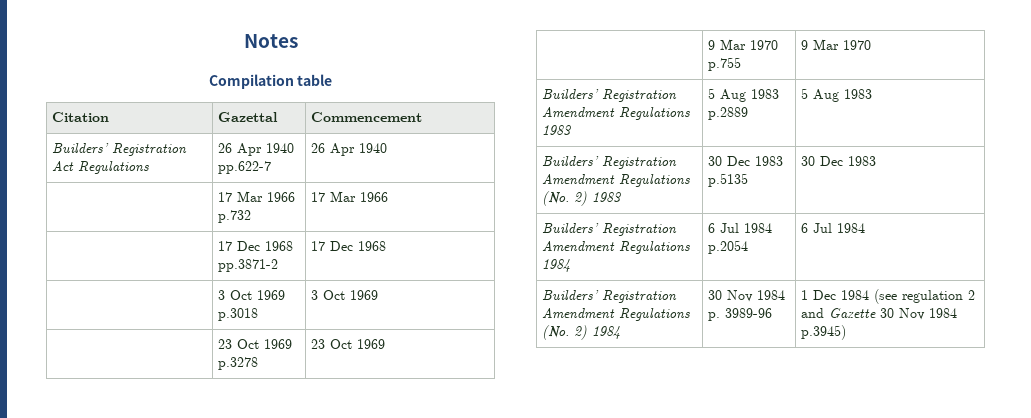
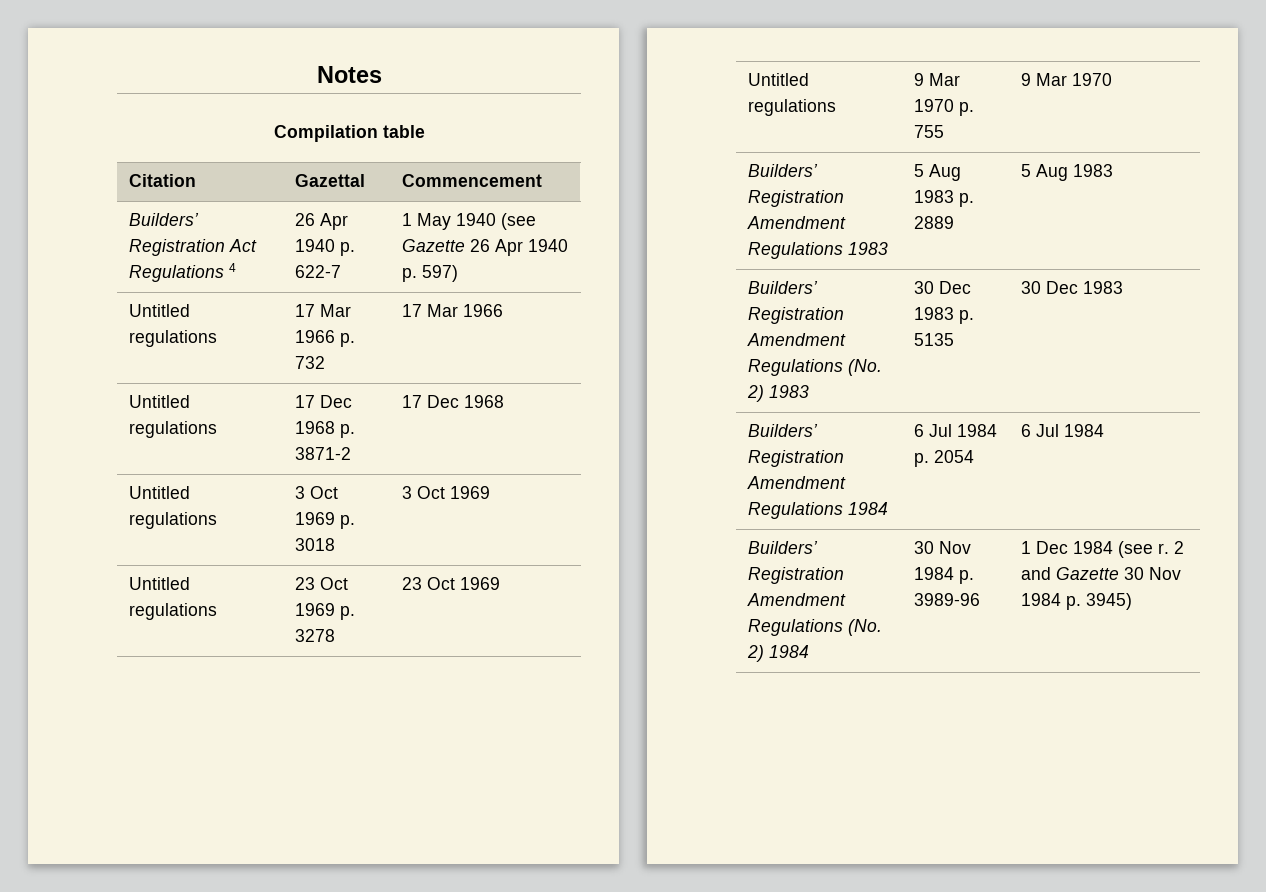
[218,143,295,156] [218,161,272,174] [311,143,388,156] [218,191,296,202] [218,210,252,223] | 26 Apr 1940 pp.622-7 | 26 Apr 1940 // | 17 Mar 1966 p.732 -> [228,263,236,272] [294,213,348,230] [294,239,355,256] [294,265,341,278] [401,213,536,230] [401,239,568,256] [401,265,458,282] [128,304,190,317] [128,330,217,347] [294,304,351,317] [294,330,355,347] [294,356,325,369] 4 | 26 Apr 1940 p. 622-7 | 1 May 1940 (see Gazette 26 Apr 1940 p. 597) // Untitled regulations | 17 Mar 1966 p. 732
[218,241,294,251] [218,259,279,272] | 17 Dec 1968 pp.3871-2 -> [128,395,190,408] [128,421,217,438] [294,395,352,408] [294,421,355,438] [294,447,351,460] Untitled regulations | 17 Dec 1968 p. 3871-2
[218,290,286,300] [218,308,259,321] | 3 Oct 1969 p.3018 -> [128,486,190,499] [128,512,217,529] [294,486,338,499] [294,512,355,529] [294,538,335,551] Untitled regulations | 3 Oct 1969 p. 3018
[218,339,293,349] [218,357,259,370] | 23 Oct 1969 p.3278 -> [128,577,190,590] [128,603,217,620] [294,577,348,590] [294,603,355,620] [294,629,335,642] Untitled regulations | 23 Oct 1969 p. 3278
[708,39,779,50] [708,57,742,71] | 9 Mar 1970 p.755 -> [747,73,809,86] [747,99,836,116] [913,73,960,86] [913,99,974,116] [913,125,944,138] Untitled regulations | 9 Mar 1970 p. 755
[708,107,749,120] p.2889 -> [958,193,974,207] [913,216,954,229] p. 2889
[708,173,749,187] p.5135 -> [958,310,974,324] [913,333,954,346] p. 5135
[708,240,749,254] p.2054 -> [913,450,974,467] p. 2054
[902,290,964,303] regulation -> [1157,543,1169,554] r.
[801,325,847,340] p.3945) -> [1065,593,1132,610] p. 3945)

